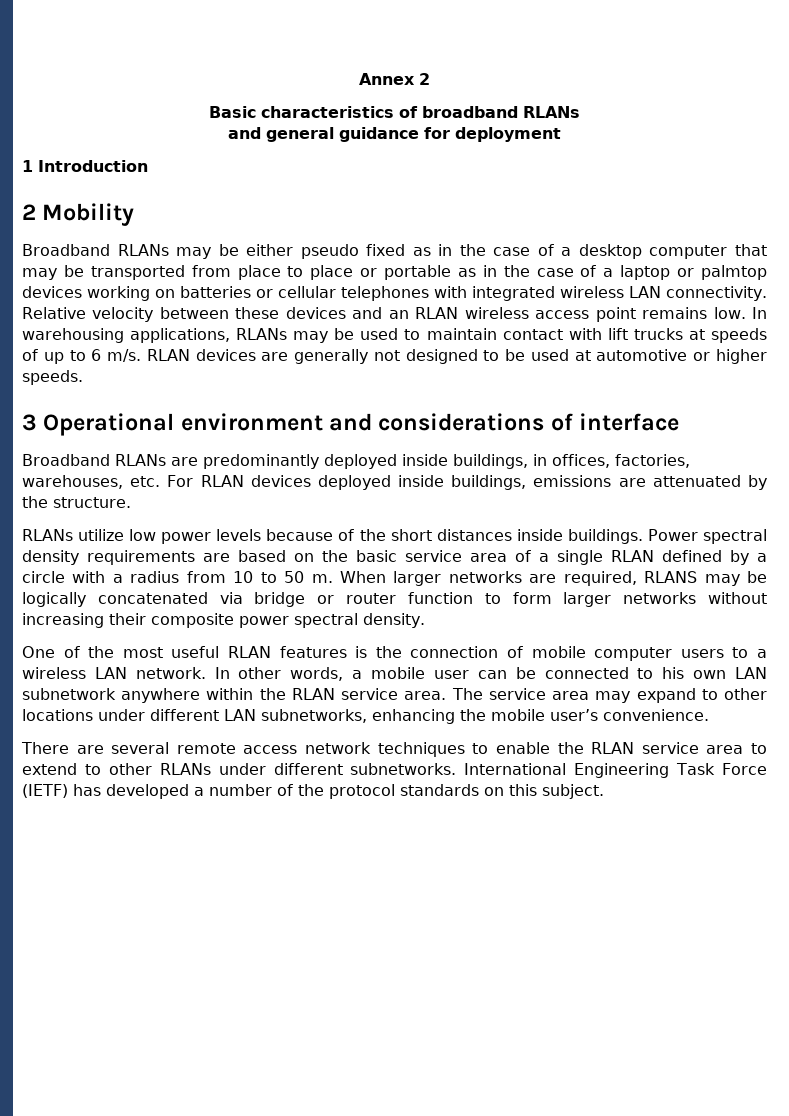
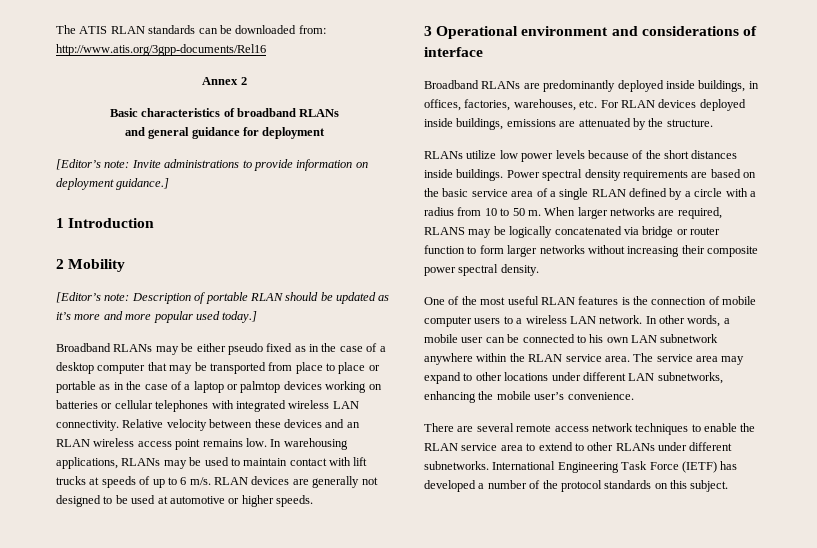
(359, 79) none -> [56,25,326,34] [56,44,266,56] The ATIS RLAN standards can be downloaded from: http://www.atis.org/3gpp-documents/Rel16 //
[22,160,148,172] [22,203,135,226] 1 Introduction // 2 Mobility -> [56,159,368,171] [56,178,170,190] [56,218,155,228] [56,259,126,272] [56,292,390,304] [56,311,258,323] [Editor’s note: Invite administrations to provide information on deployment guidance.] // 1 Introduction // 2 Mobility // [Editor’s note: Description of portable RLAN should be updated as it’s more and more popular used today.]

